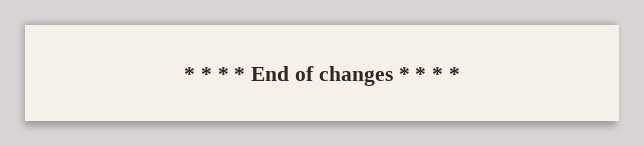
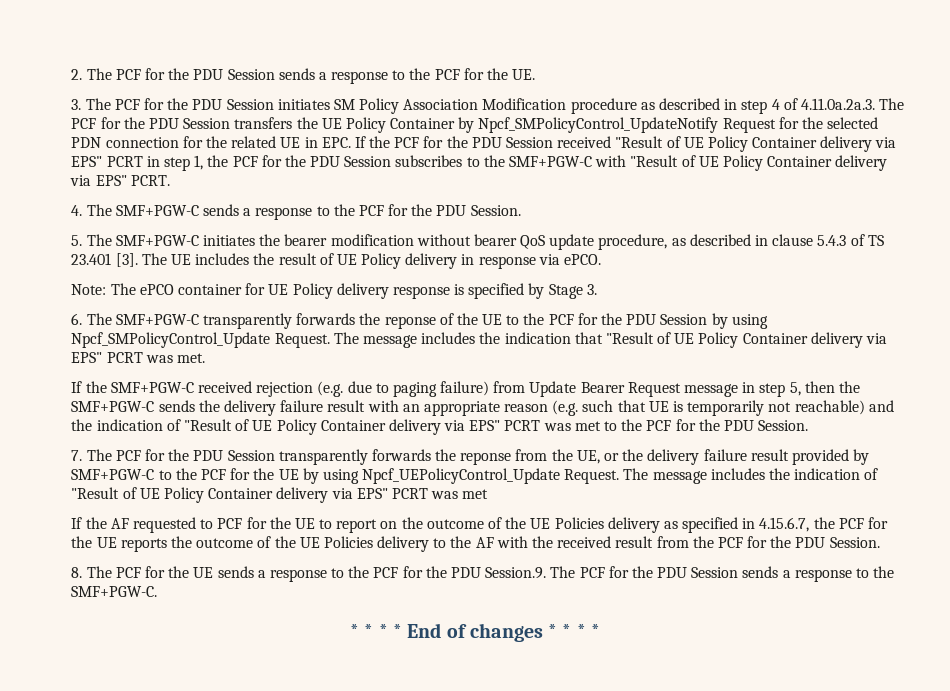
(183, 74) none -> [71,68,536,84] [71,98,905,114] [71,117,879,133] [71,136,897,152] [71,155,888,171] [70,175,170,186] [71,204,521,220] [71,234,884,250] [71,253,601,269] [71,283,597,299] [71,313,768,329] [71,332,887,348] [71,352,205,363] [71,381,860,397] [71,400,894,416] [71,419,809,435] [71,449,870,465] [71,468,879,484] [71,487,489,503] [71,517,889,533] [71,536,880,552] [71,566,895,582] [71,586,158,597] 2. The PCF for the PDU Session sends a response to the PCF for the UE. // 3. The PCF for the PDU Session initiates SM Policy Association Modification procedure as described in step 4 of 4.11.0a.2a.3. The PCF for the PDU Session transfers the UE Policy Container by Npcf_SMPolicyControl_UpdateNotify Request for the selected PDN connection for the related UE in EPC. If the PCF for the PDU Session received "Result of UE Policy Container delivery via EPS" PCRT in step 1, the PCF for the PDU Session subscribes to the SMF+PGW-C with "Result of UE Policy Container delivery via EPS" PCRT. // 4. The SMF+PGW-C sends a response to the PCF for the PDU Session. // 5. The SMF+PGW-C initiates the bearer modification without bearer QoS update procedure, as described in clause 5.4.3 of TS 23.401 [3]. The UE includes the result of UE Policy delivery in response via ePCO. // Note: The ePCO container for UE Policy delivery response is specified by Stage 3. // 6. The SMF+PGW-C transparently forwards the reponse of the UE to the PCF for the PDU Session by using Npcf_SMPolicyControl_Update Request. The message includes the indication that "Result of UE Policy Container delivery via EPS" PCRT was met. // If the SMF+PGW-C received rejection (e.g. due to paging failure) from Update Bearer Request message in step 5, then the SMF+PGW-C sends the delivery failure result with an appropriate reason (e.g. such that UE is temporarily not reachable) and the indication of "Result of UE Policy Container delivery via EPS" PCRT was met to the PCF for the PDU Session. // 7. The PCF for the PDU Session transparently forwards the reponse from the UE, or the delivery failure result provided by SMF+PGW-C to the PCF for the UE by using Npcf_UEPolicyControl_Update Request. The message includes the indication of "Result of UE Policy Container delivery via EPS" PCRT was met // If the AF requested to PCF for the UE to report on the outcome of the UE Policies delivery as specified in 4.15.6.7, the PCF for the UE reports the outcome of the UE Policies delivery to the AF with the received result from the PCF for the PDU Session. // 8. The PCF for the UE sends a response to the PCF for the PDU Session.9. The PCF for the PDU Session sends a response to the SMF+PGW-C. //

